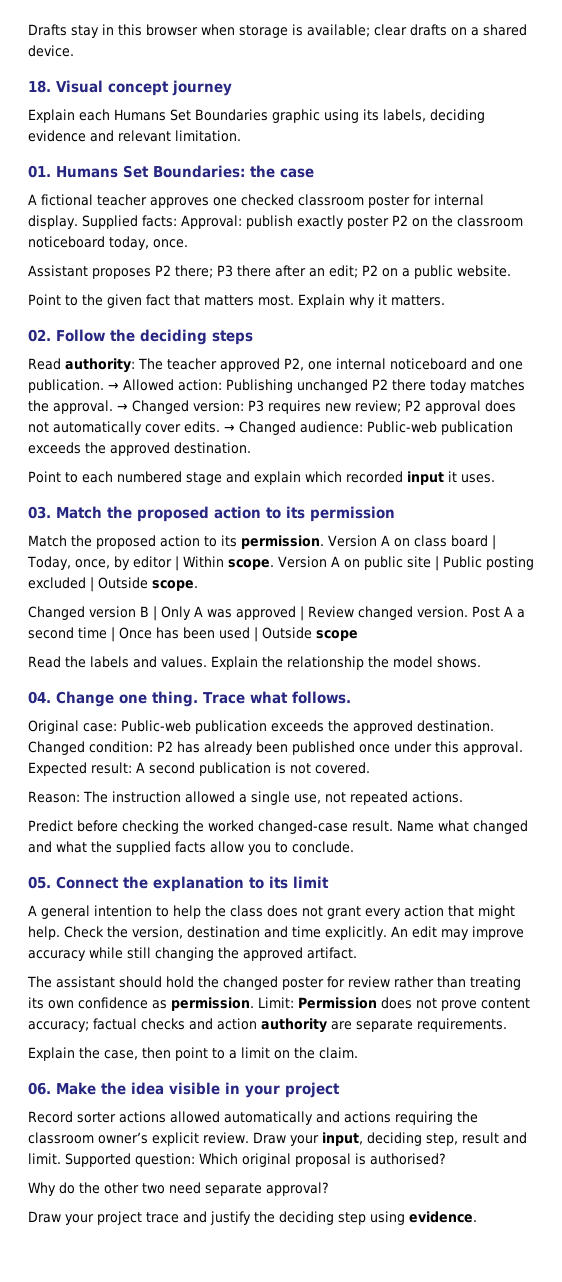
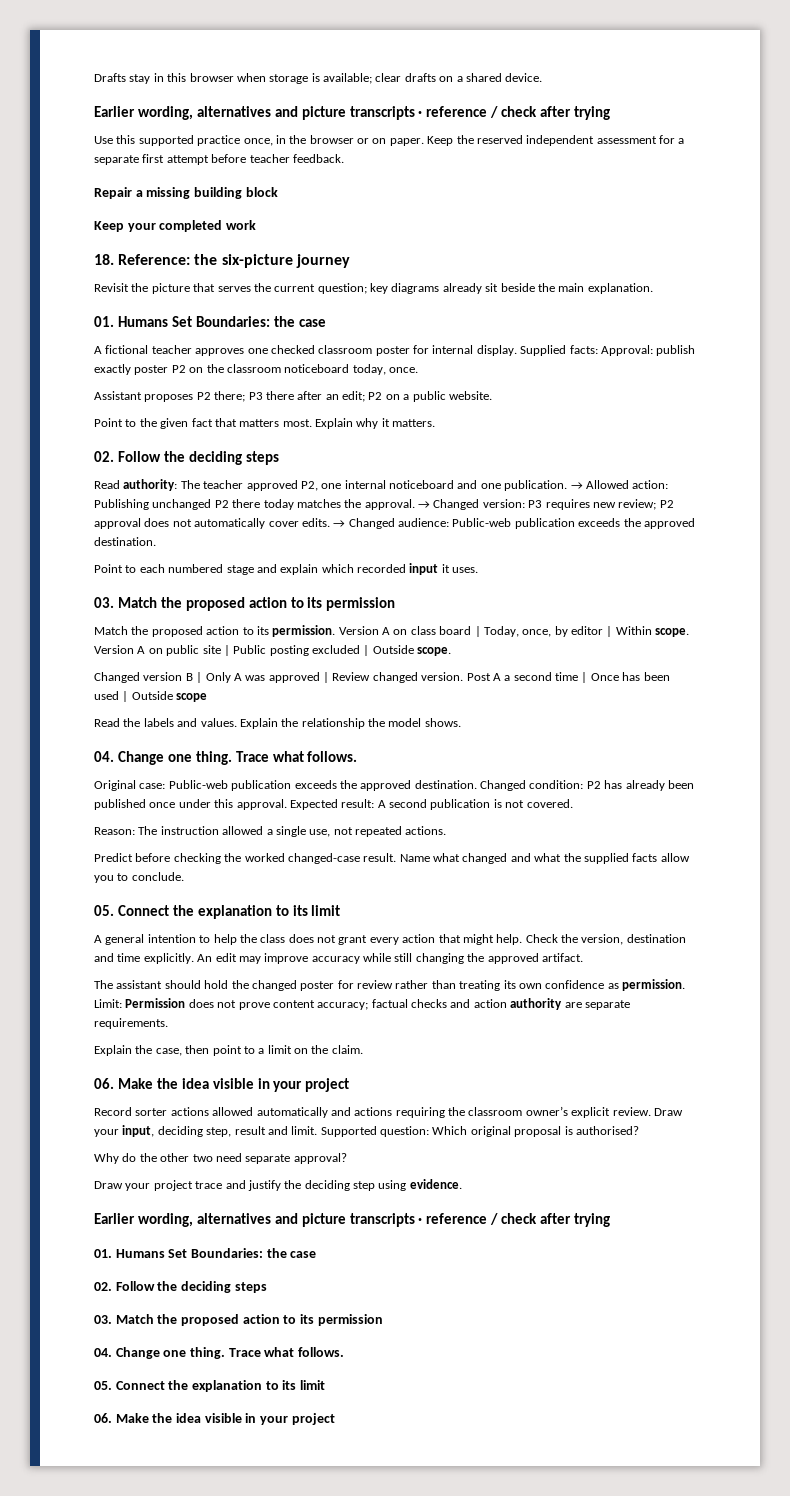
[28,80,232,96] [28,109,485,123] [28,130,241,142] 18. Visual concept journey // Explain each Humans Set Boundaries graphic using its labels, deciding evidence and relevant limitation. -> [94,106,611,120] [94,135,685,146] [94,154,344,165] [94,187,278,199] [94,220,256,232] [94,254,350,268] [94,283,653,294] Earlier wording, alternatives and picture transcripts · reference / check after trying // Use this supported practice once, in the browser or on paper. Keep the reserved independent assessment for a separate first attempt before teacher feedback. // Repair a missing building block // Keep your completed work // 18. Reference: the six-picture journey // Revisit the picture that serves the current question; key diagrams already sit beside the main explanation.
(477, 1217) none -> [94,1213,611,1227] [94,1248,317,1258] [94,1281,267,1293] [94,1314,383,1326] [94,1347,344,1359] [94,1380,325,1392] [94,1413,335,1425] // Earlier wording, alternatives and picture transcripts · reference / check after trying // 01. Humans Set Boundaries: the case // 02. Follow the deciding steps // 03. Match the proposed action to its permission // 04. Change one thing. Trace what follows. // 05. Connect the explanation to its limit // 06. Make the idea visible in your project

